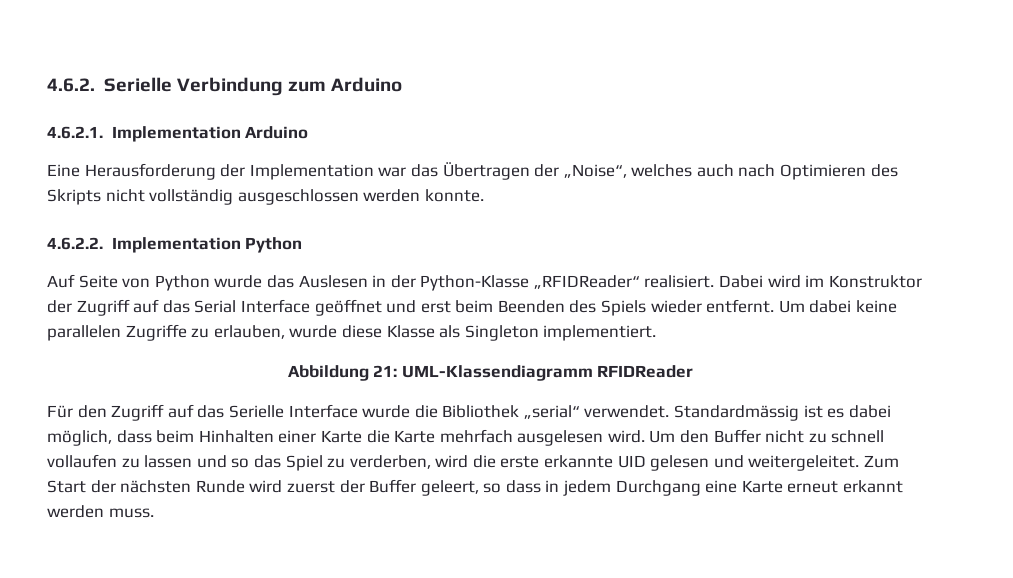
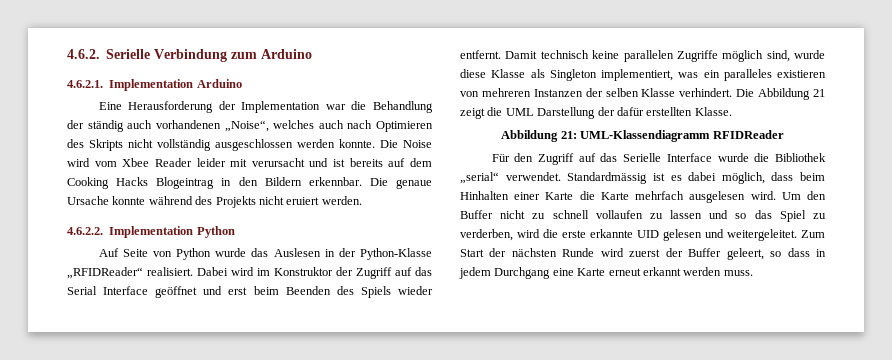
[410,162,560,180] das Übertragen der -> [351,101,433,113] [67,120,221,132] die Behandlung der ständig auch vorhandenen
(484, 195) none -> [380,140,432,148] [67,158,432,167] [67,177,432,189] [67,196,362,208] Die Noise wird vom Xbee Reader leider mit verursacht und ist bereits auf dem Cooking Hacks Blogeintrag in den Bildern erkennbar. Die genaue Ursache konnte während des Projekts nicht eruiert werden.
[778,300,852,313] Um dabei -> [505,50,589,59] Damit technisch
[191,325,285,339] zu erlauben, -> [722,50,790,62] möglich sind,
[543,325,657,341] implementiert. -> [601,69,826,81] [460,88,825,100] [460,107,732,119] implementiert, was ein paralleles existieren von mehreren Instanzen der selben Klasse verhindert. Die Abbildung 21 zeigt die UML Darstellung der dafür erstellten Klasse.

